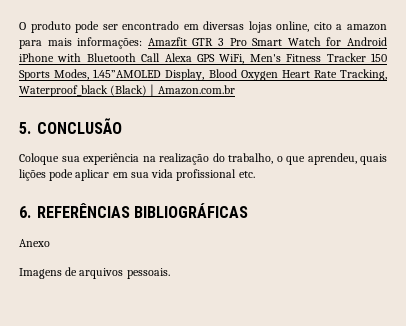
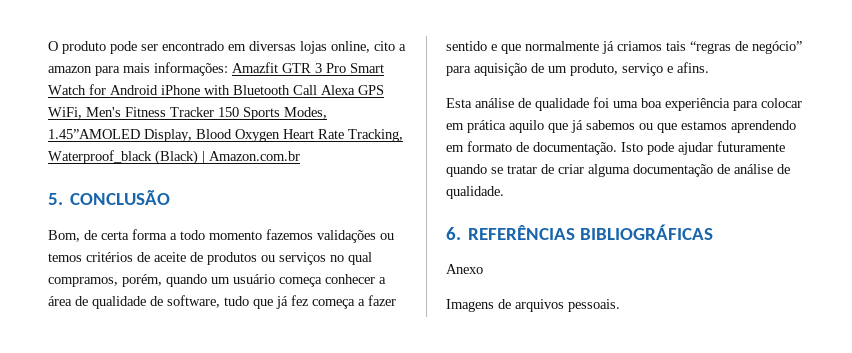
[19,153,387,165] [19,169,255,181] Coloque sua experiência na realização do trabalho, o que aprendeu, quais lições pode aplicar em sua vida profissional etc. -> [48,229,394,243] [48,252,372,265] [48,274,386,287] [48,295,396,309] [446,41,802,54] [446,62,709,76] [446,97,802,111] [446,120,796,133] [446,141,785,155] [446,164,790,177] [446,186,504,199] Bom, de certa forma a todo momento fazemos validações ou temos critérios de aceite de produtos ou serviços no qual compramos, porém, quando um usuário começa conhecer a área de qualidade de software, tudo que já fez começa a fazer sentido e que normalmente já criamos tais “regras de negócio” para aquisição de um produto, serviço e afins. // Esta análise de qualidade foi uma boa experiência para colocar em prática aquilo que já sabemos ou que estamos aprendendo em formato de documentação. Isto pode ajudar futuramente quando se tratar de criar alguma documentação de análise de qualidade.

